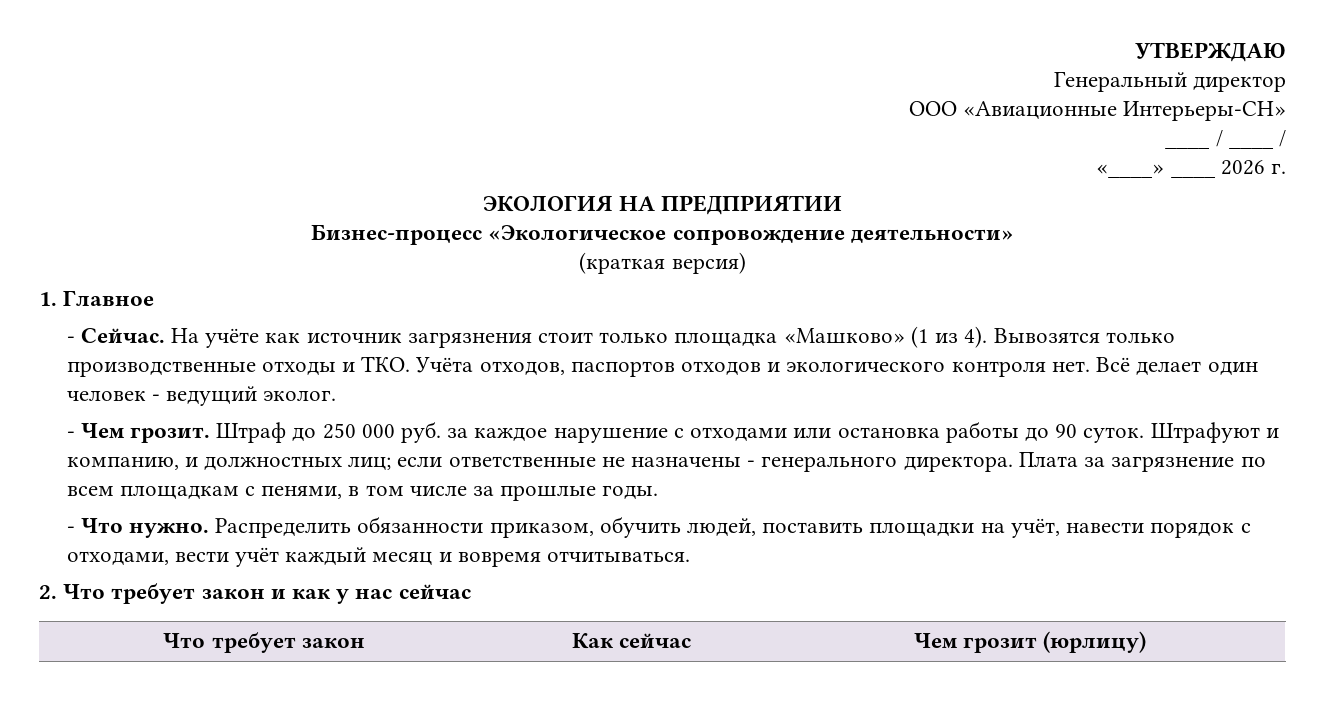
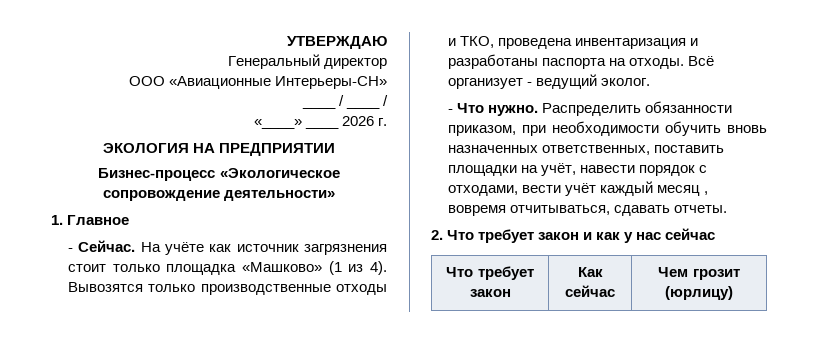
[579,252,746,274] // (краткая версия) -> (336, 195) none
[361,356,1258,377] [66,386,337,406] [66,421,1279,443] [66,452,1266,472] [66,485,659,501] ТКО. Учёта отходов, паспортов отходов и экологического контроля нет. Всё делает один человек - ведущий эколог. // - Чем грозит. Штраф до 250 000 руб. за каждое нарушение с отходами или остановка работы до 90 суток. Штрафуют и компанию, и должностных лиц; если ответственные не назначены - генерального директора. Плата за загрязнение по всем площадкам с пенями, в том числе за прошлые годы. -> [459,36,699,49] [447,54,715,69] [447,74,651,89] ТКО, проведена инвентаризация и разработаны паспорта на отходы. Всё организует - ведущий эколог.
[599,516,757,538] обучить людей, -> [521,121,767,136] [447,145,650,155] при необходимости обучить вновь назначенных ответственных,
[438,551,691,567] и вовремя отчитываться. -> [704,191,709,195] [447,205,728,216] , вовремя отчитываться, сдавать отчеты.

